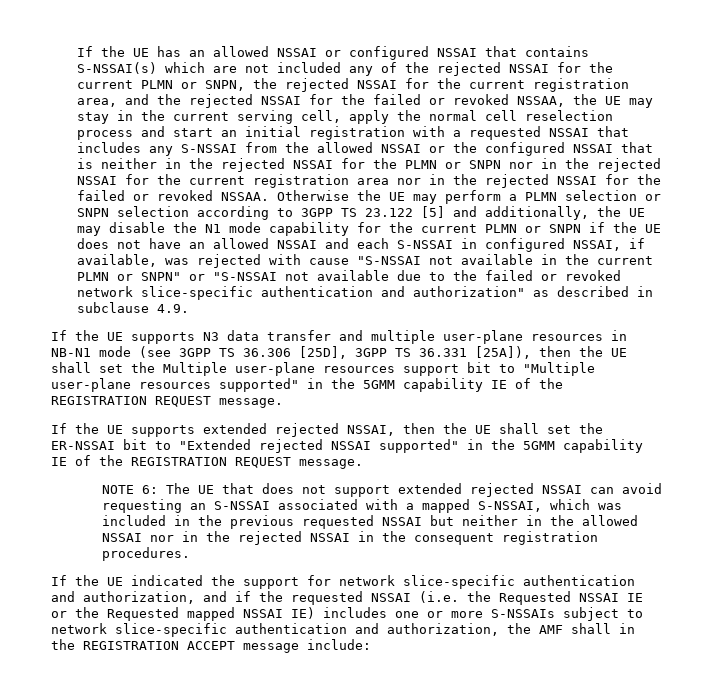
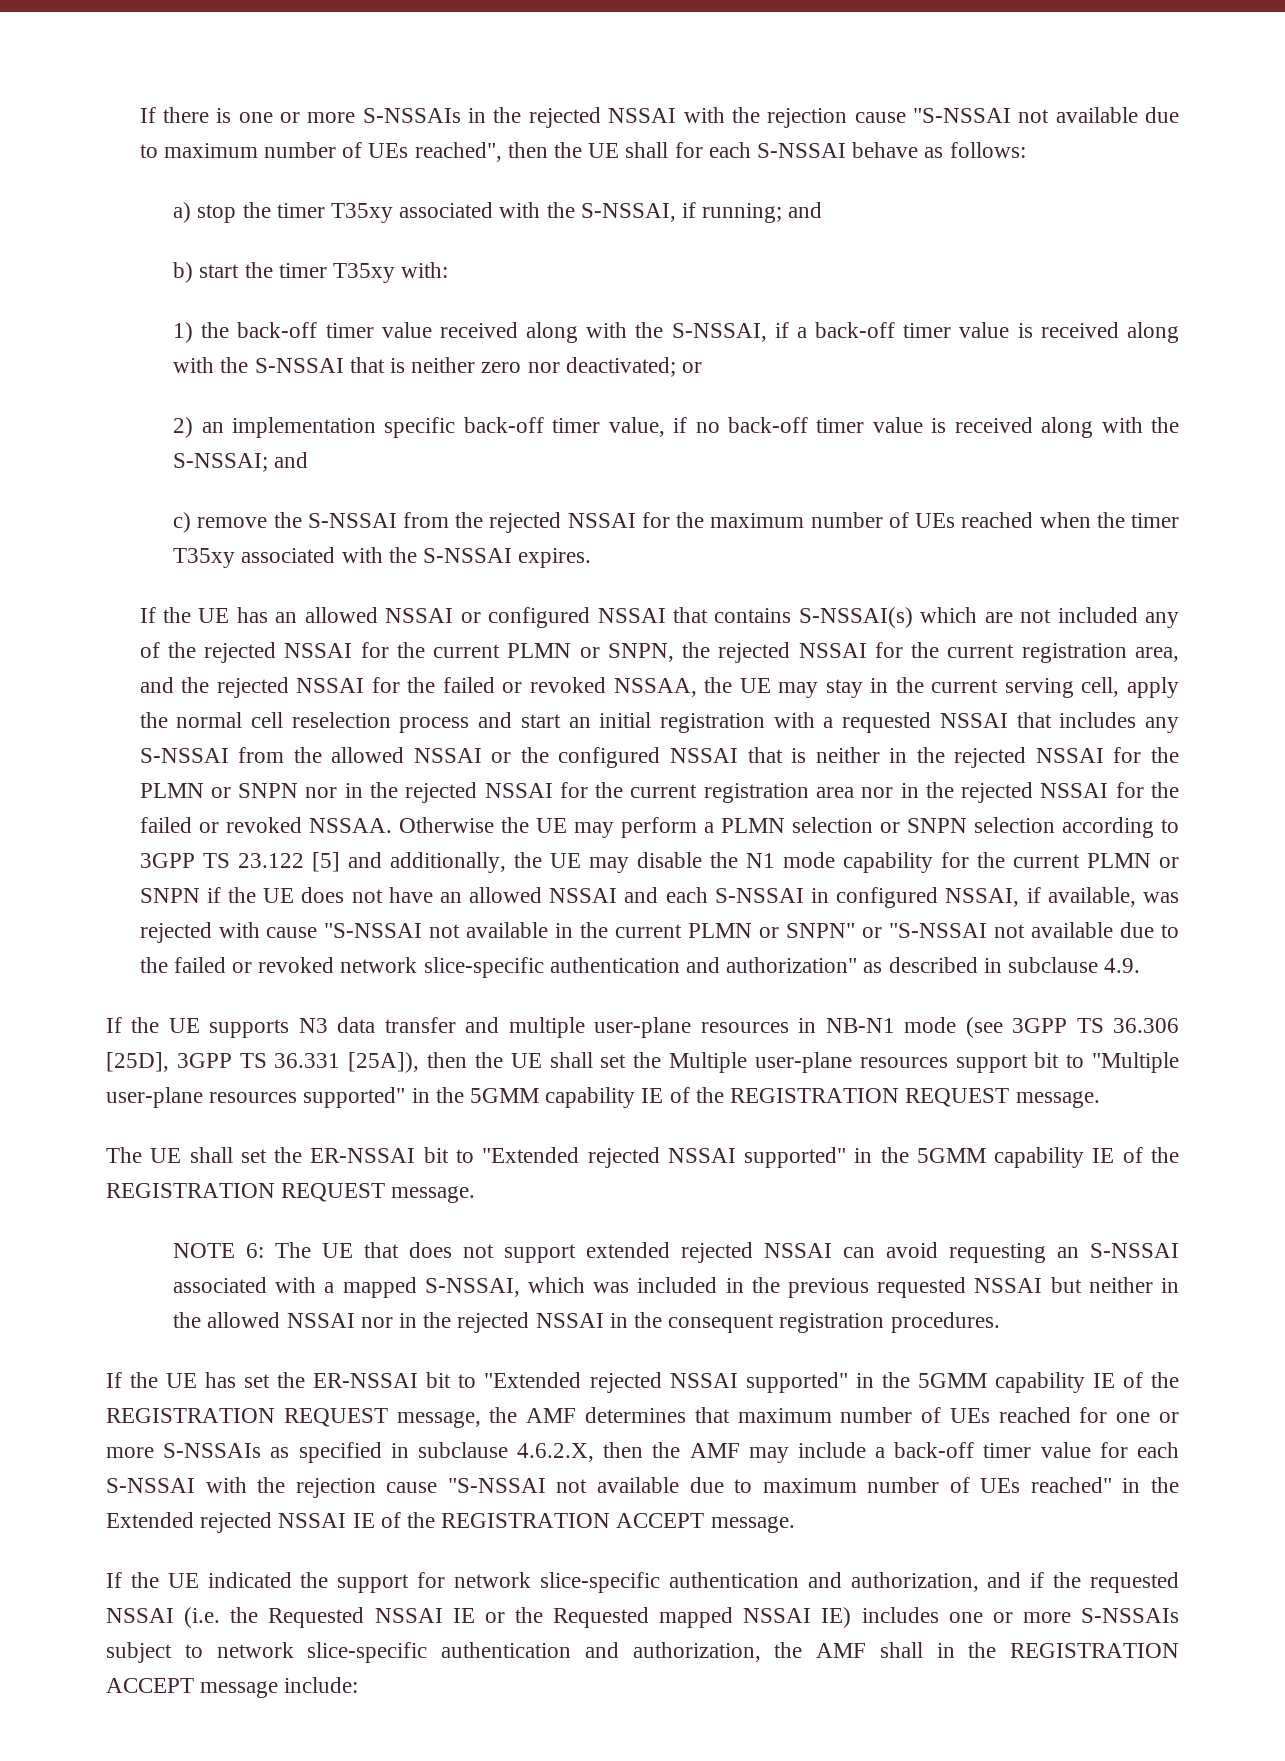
[76,46,93,57] If -> [139,107,1180,128] [139,142,1026,162] [173,202,823,223] [173,262,449,283] [173,322,1180,343] [173,357,702,377] [173,417,1180,438] [173,452,309,472] [173,512,1179,533] [173,547,592,568] [139,607,156,623] If there is one or more S-NSSAIs in the rejected NSSAI with the rejection cause "S-NSSAI not available due to maximum number of UEs reached", then the UE shall for each S-NSSAI behave as follows: // a) stop the timer T35xy associated with the S-NSSAI, if running; and // b) start the timer T35xy with: // 1) the back-off timer value received along with the S-NSSAI, if a back-off timer value is received along with the S-NSSAI that is neither zero nor deactivated; or // 2) an implementation specific back-off timer value, if no back-off timer value is received along with the S-NSSAI; and // c) remove the S-NSSAI from the rejected NSSAI for the maximum number of UEs reached when the timer T35xy associated with the S-NSSAI expires. // If
[51,423,467,437] If the UE supports extended rejected NSSAI, then the -> [106,1147,142,1163] The
(191, 554) none -> [106,1372,1179,1393] [106,1407,1180,1428] [106,1442,1179,1463] [106,1477,1179,1498] [106,1512,795,1533] // If the UE has set the ER-NSSAI bit to "Extended rejected NSSAI supported" in the 5GMM capability IE of the REGISTRATION REQUEST message, the AMF determines that maximum number of UEs reached for one or more S-NSSAIs as specified in subclause 4.6.2.X, then the AMF may include a back-off timer value for each S-NSSAI with the rejection cause "S-NSSAI not available due to maximum number of UEs reached" in the Extended rejected NSSAI IE of the REGISTRATION ACCEPT message.

